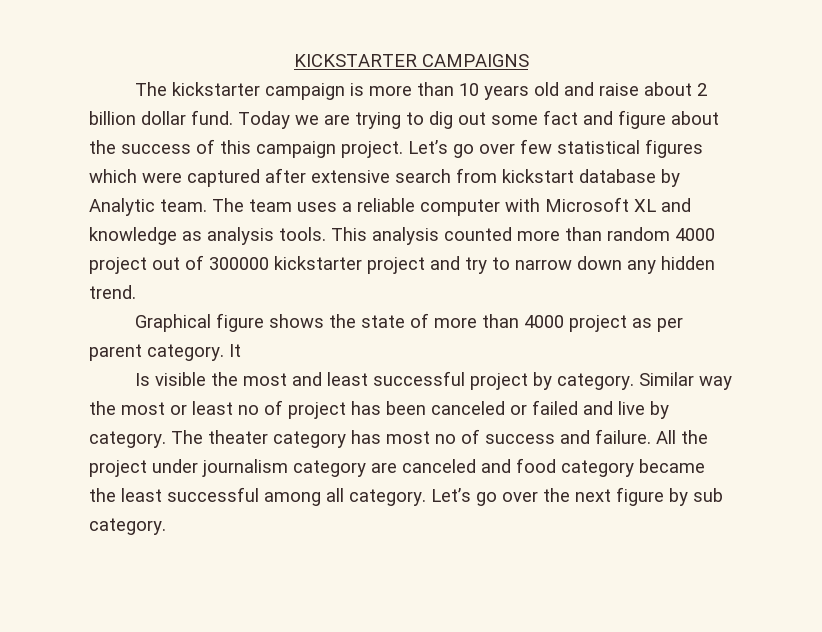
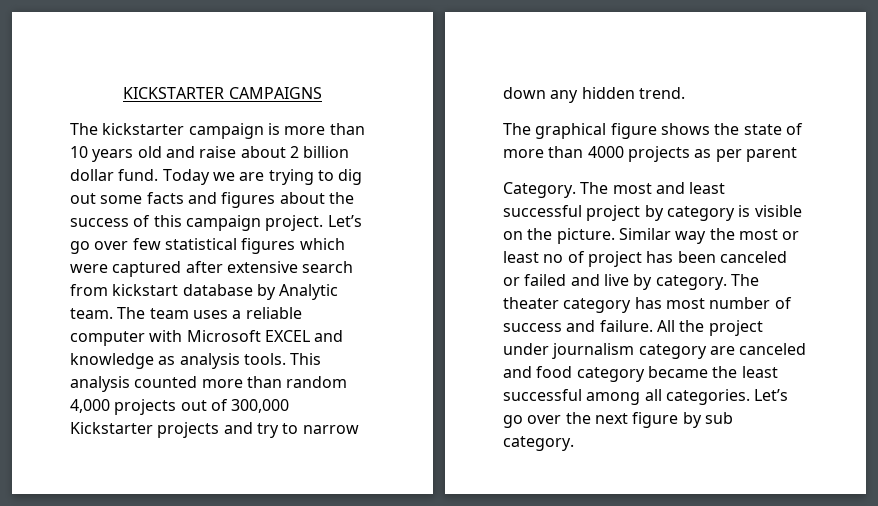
[543,110,666,129] fact and figure -> [146,192,276,208] facts and figures
[634,199,656,212] XL -> [264,330,310,342] EXCEL
[675,228,715,241] [89,255,425,274] 4000 project out of 300000 kickstarter project -> [70,399,290,415] [70,422,220,438] 4,000 projects out of 300,000 Kickstarter projects
[134,314,211,332] Graphical -> [503,123,607,139] The graphical
[568,315,627,332] project -> [627,146,690,162] projects
[147,344,241,361] [134,372,238,386] category. It // Is visible the -> [503,182,609,198] // Category. The
[556,373,634,390] category. -> [666,205,802,221] [503,228,615,244] category is visible on the picture.
[435,434,456,444] no -> [709,297,771,309] number
[349,489,426,506] category. -> [665,389,750,405] categories.

